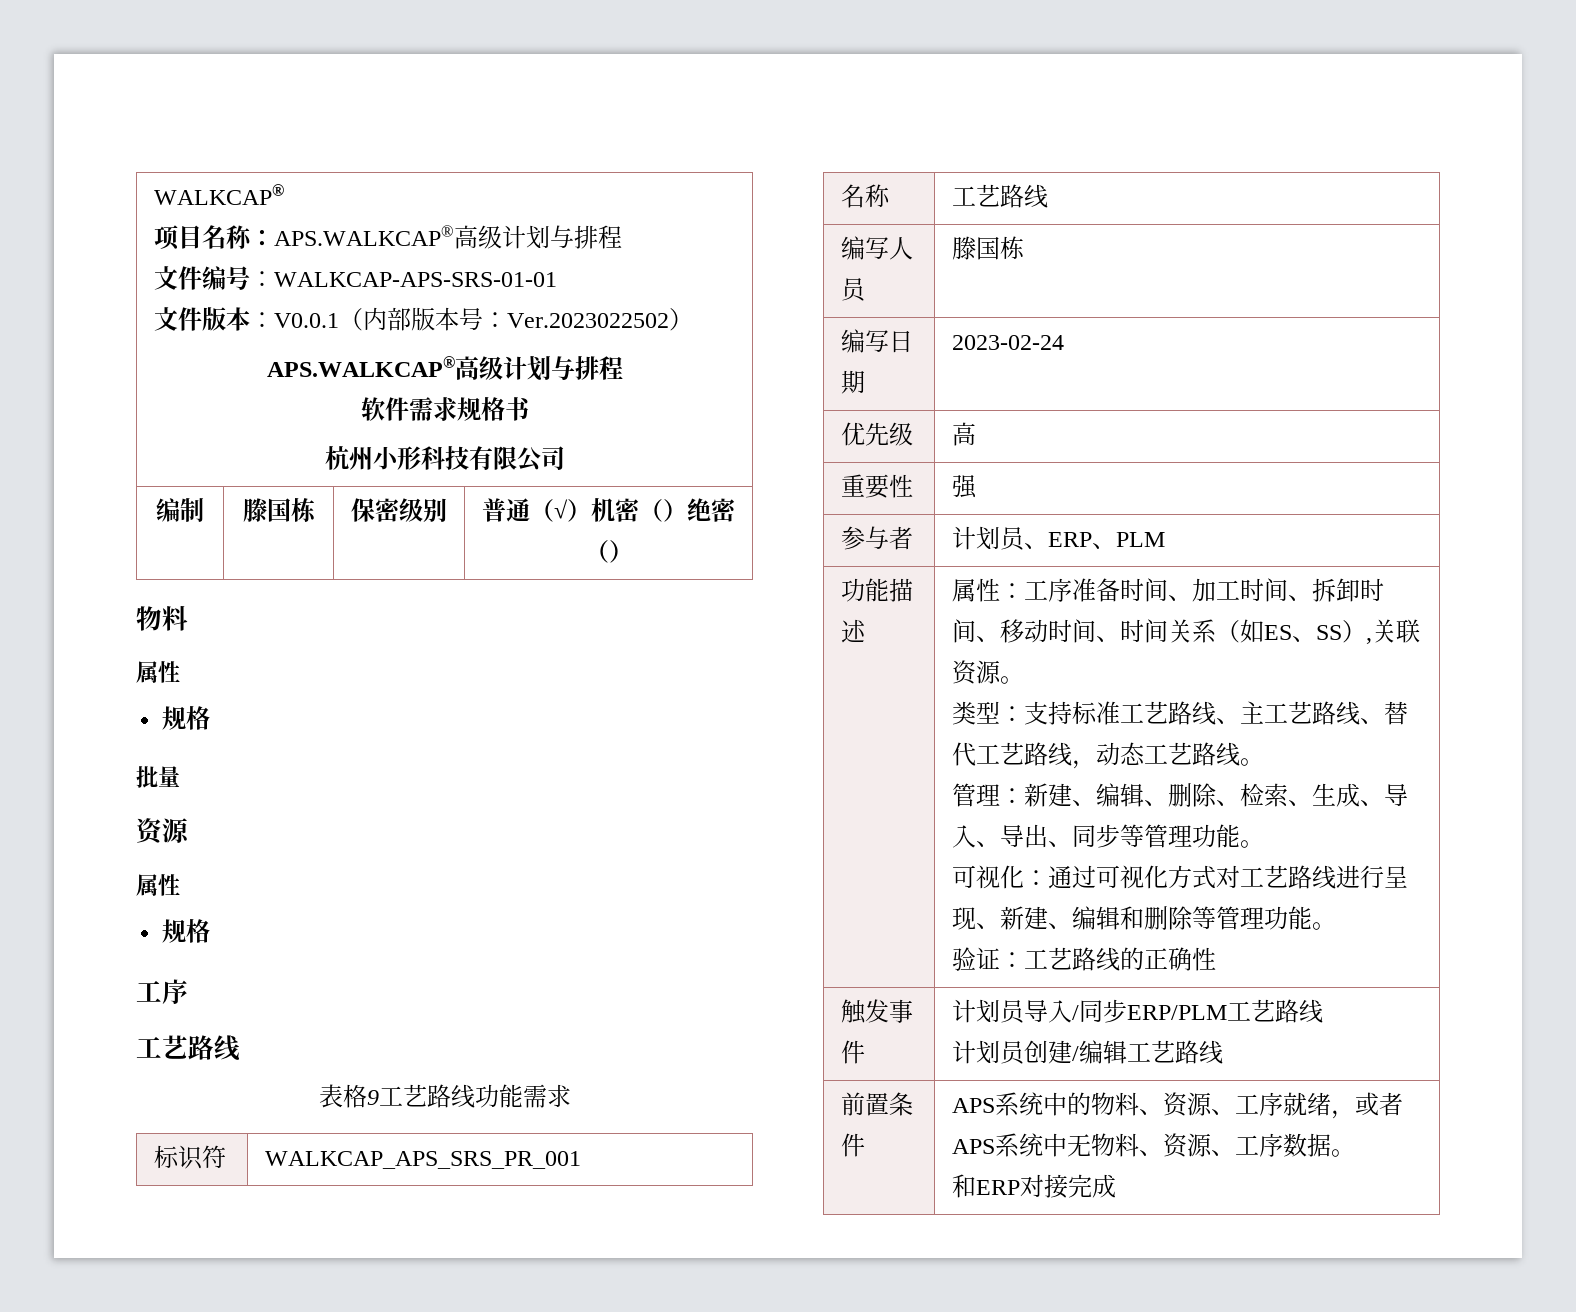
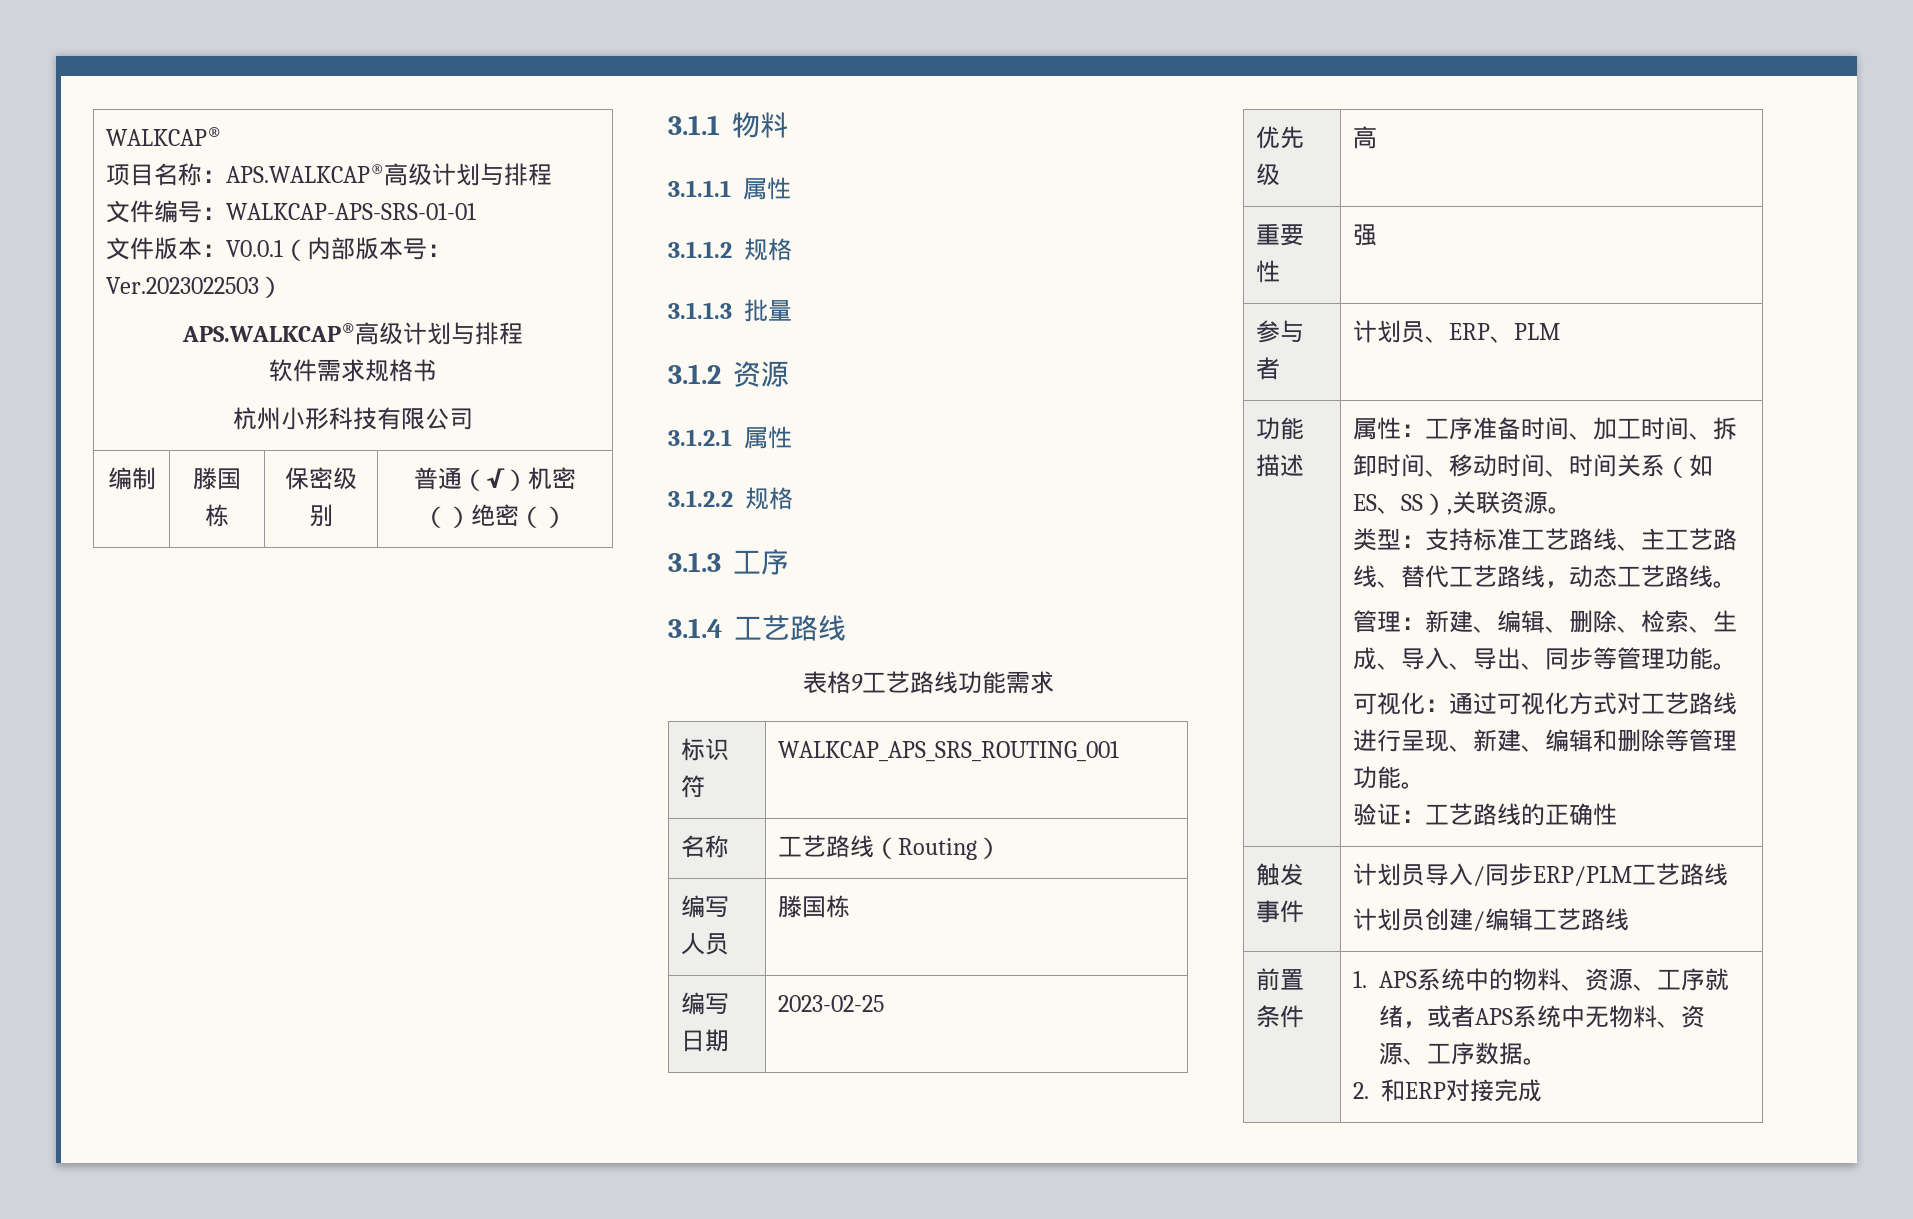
[506,313,669,328] Ver.2023022502 -> [106,277,260,294] Ver.2023022503
(633, 551) none -> [668,115,720,135] 3.1.1
[136,661,180,683] [162,706,211,730] 属性 // 规格 // -> [668,177,791,200] [668,238,792,261] [668,302,732,319] 3.1.1.1属性 // 3.1.1.2规格 // 3.1.1.3
(180, 776) none -> [668,364,721,384] 3.1.2
[136,874,180,896] [162,919,211,943] 属性 // 规格 // -> [668,426,792,449] [668,487,793,510] [668,552,721,572] 3.1.2.1属性 // 3.1.2.2规格 // 3.1.3
(188, 991) none -> [668,618,722,638] 3.1.4
[264,1151,581,1169] WALKCAP_APS_SRS_PR_001 -> [778,741,1120,762] WALKCAP_APS_SRS_ROUTING_001
(1048, 196) none -> [874,837,1002,860] （Routing）
[951,335,1064,350] 2023-02-24 -> [778,995,885,1012] 2023-02-25
(865, 1145) none -> [1353,971,1368,988] 1.
(1355, 1153) none -> [1353,1082,1370,1099] 2.

